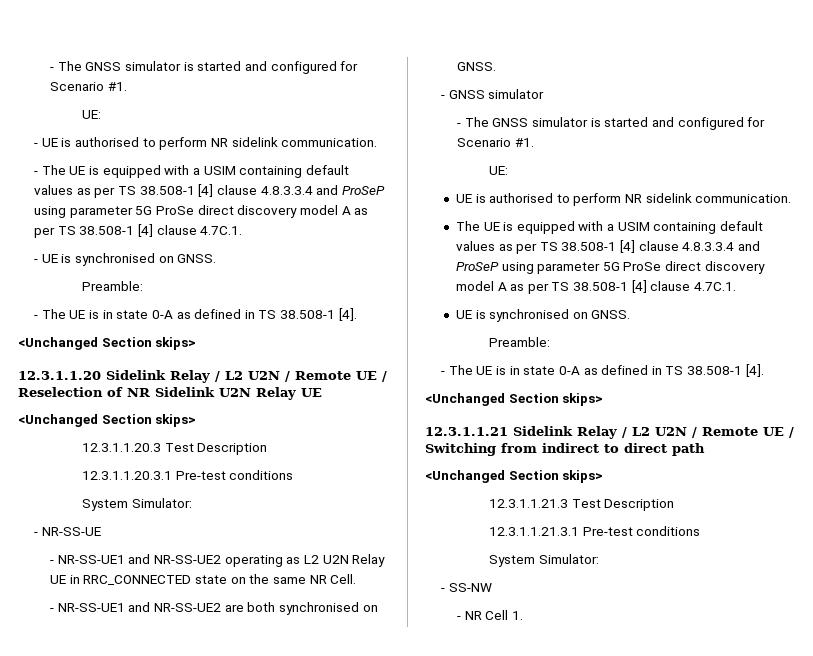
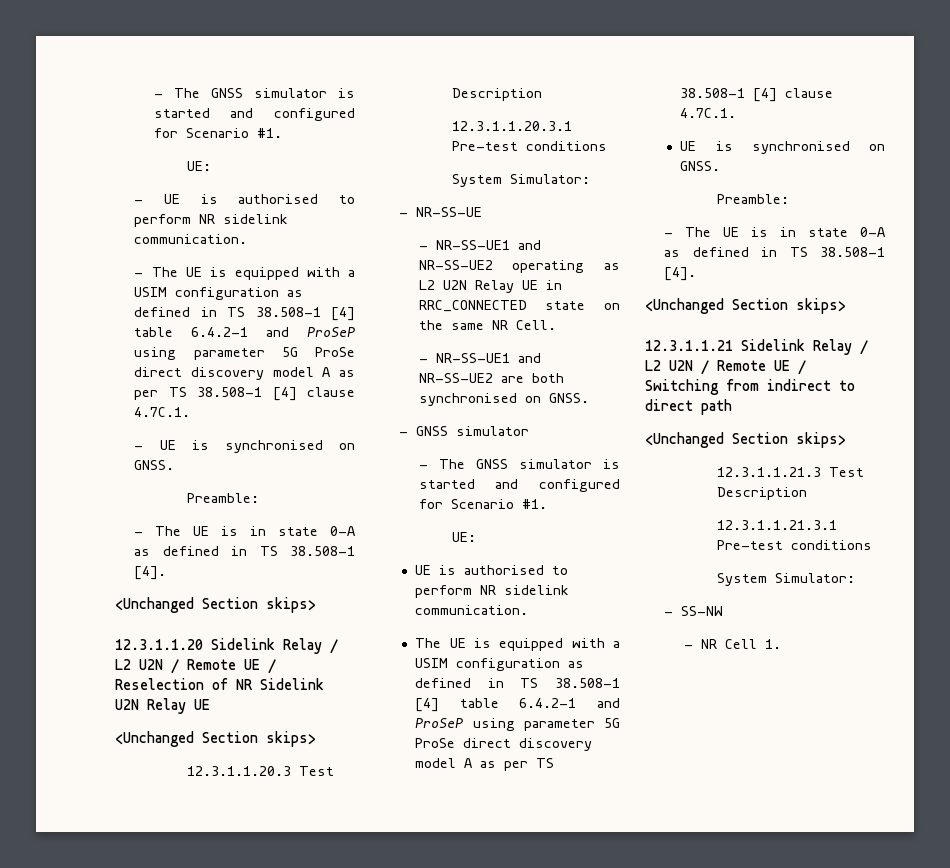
[239,165,349,178] [34,184,313,198] containing default values as per TS 38.508-1 [4] clause 4.8.3.3.4 -> [175,287,304,300] [134,307,355,321] [134,327,249,337] configuration as defined in TS 38.508-1 [4] table 6.4.2-1
[653,221,764,234] [455,240,735,254] containing default values as per TS 38.508-1 [4] clause 4.8.3.3.4 -> [456,658,585,671] [415,678,620,688] [415,698,577,712] configuration as defined in TS 38.508-1 [4] table 6.4.2-1

